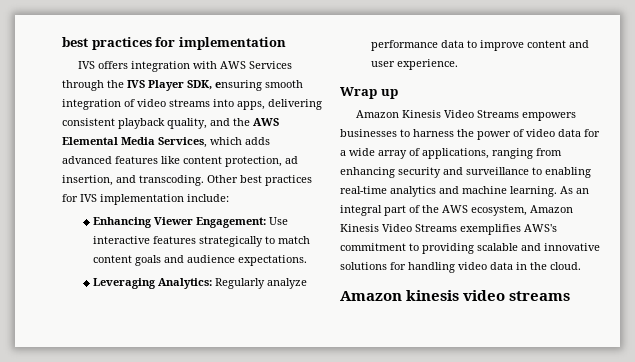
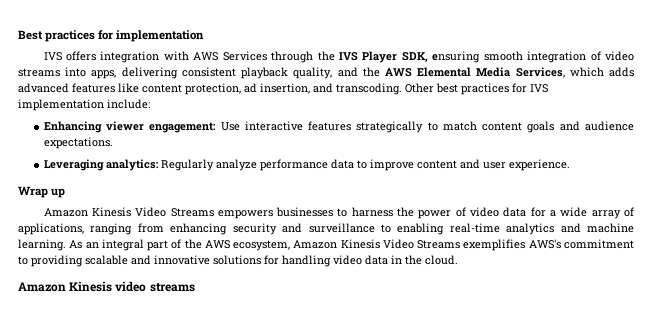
[62,37,88,47] best -> [18,30,43,40] Best
[154,217,267,228] Viewer Engagement: -> [106,121,217,133] viewer engagement:
[158,278,213,289] Analytics: -> [105,159,159,171] analytics:
[406,290,460,301] kinesis -> [69,281,113,292] Kinesis

